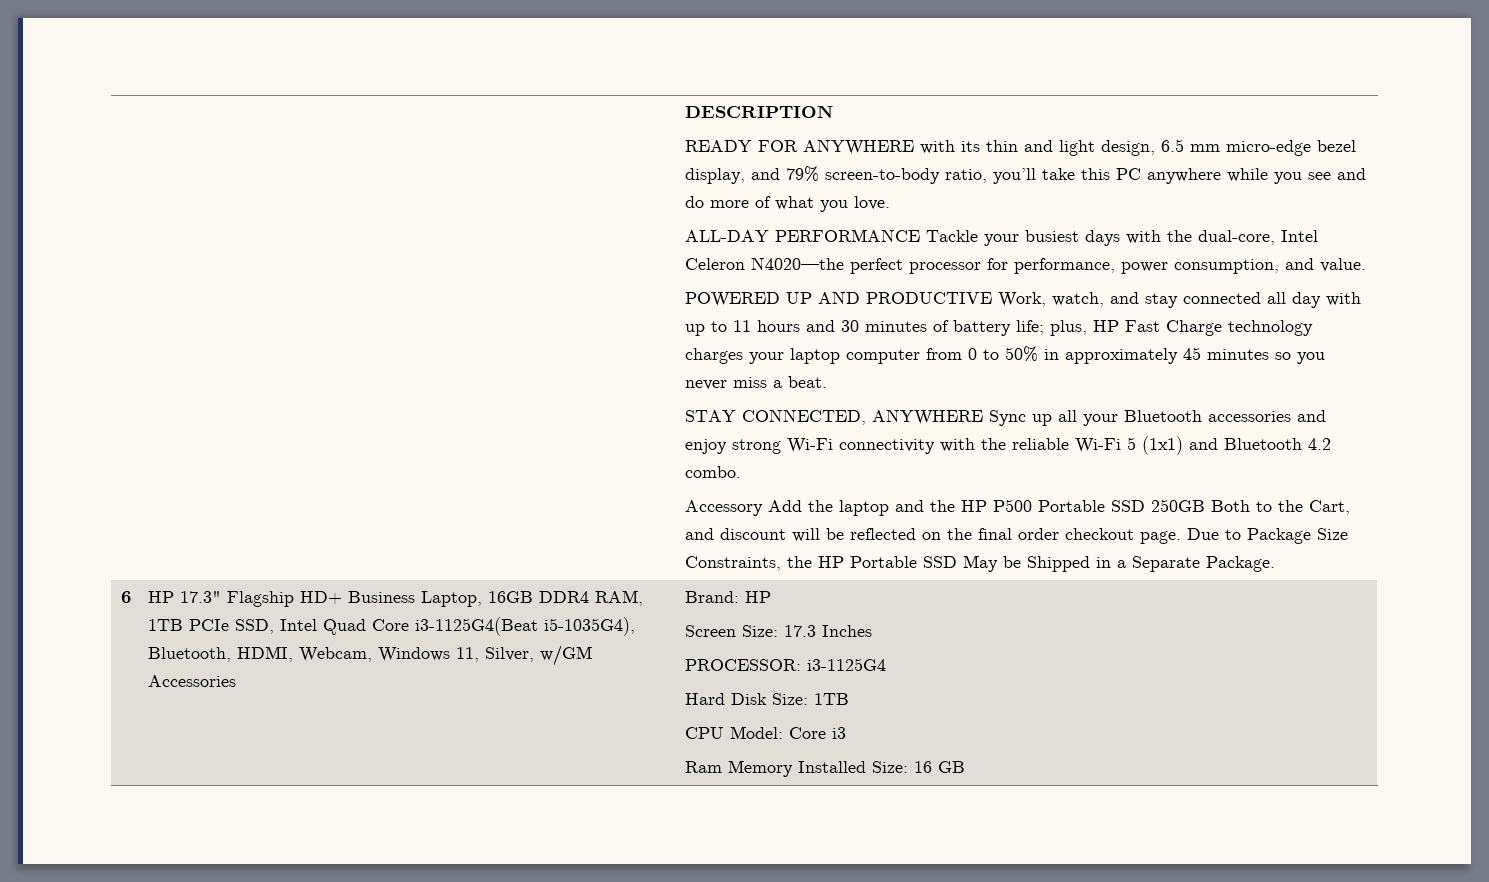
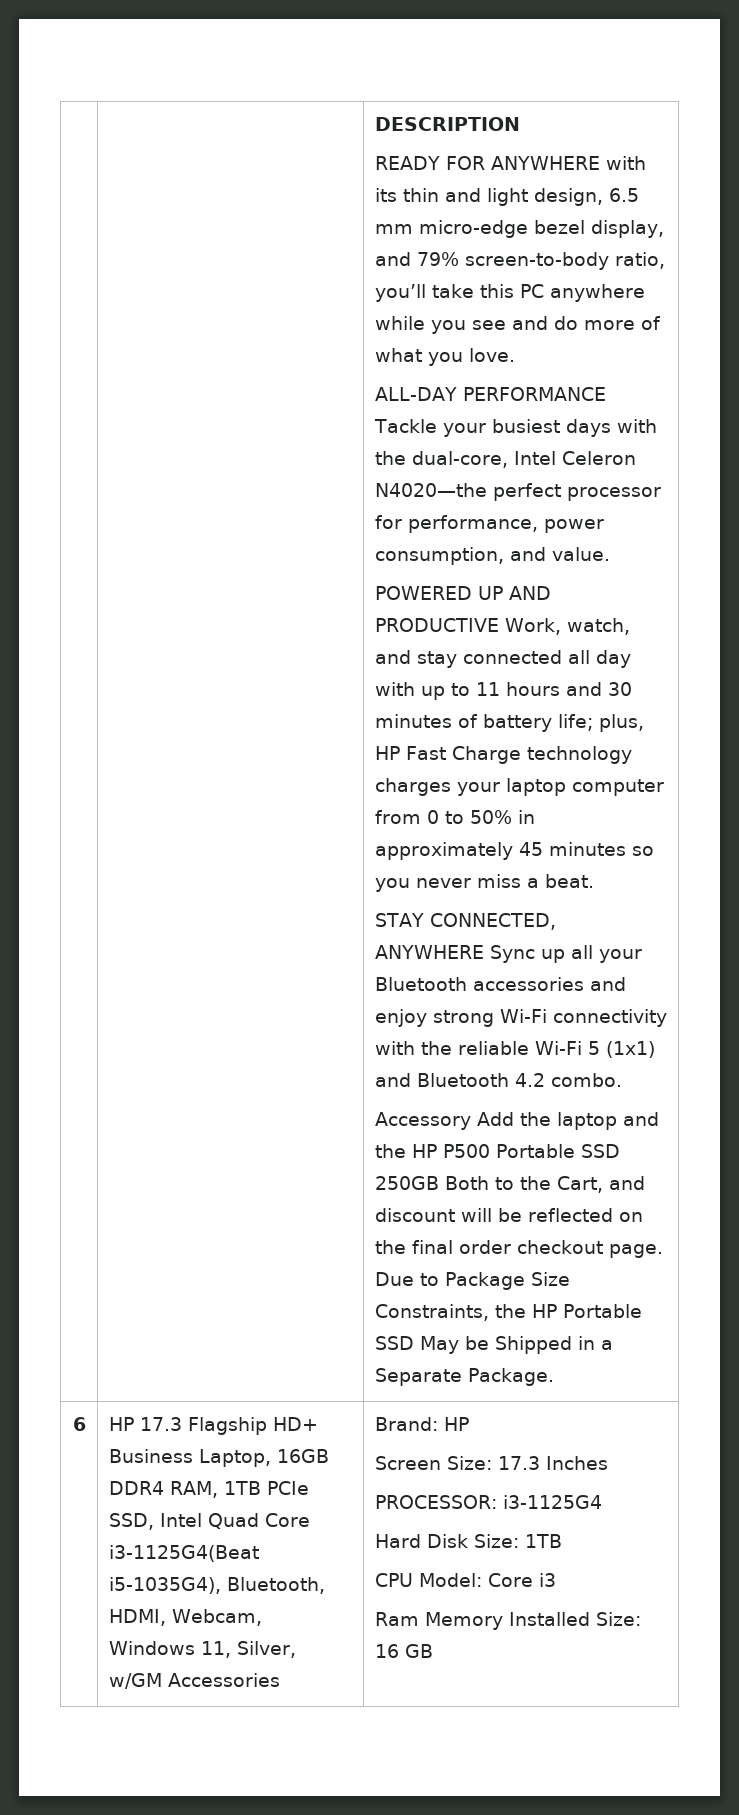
[179,591,221,603] 17.3" -> [139,1417,182,1431] 17.3

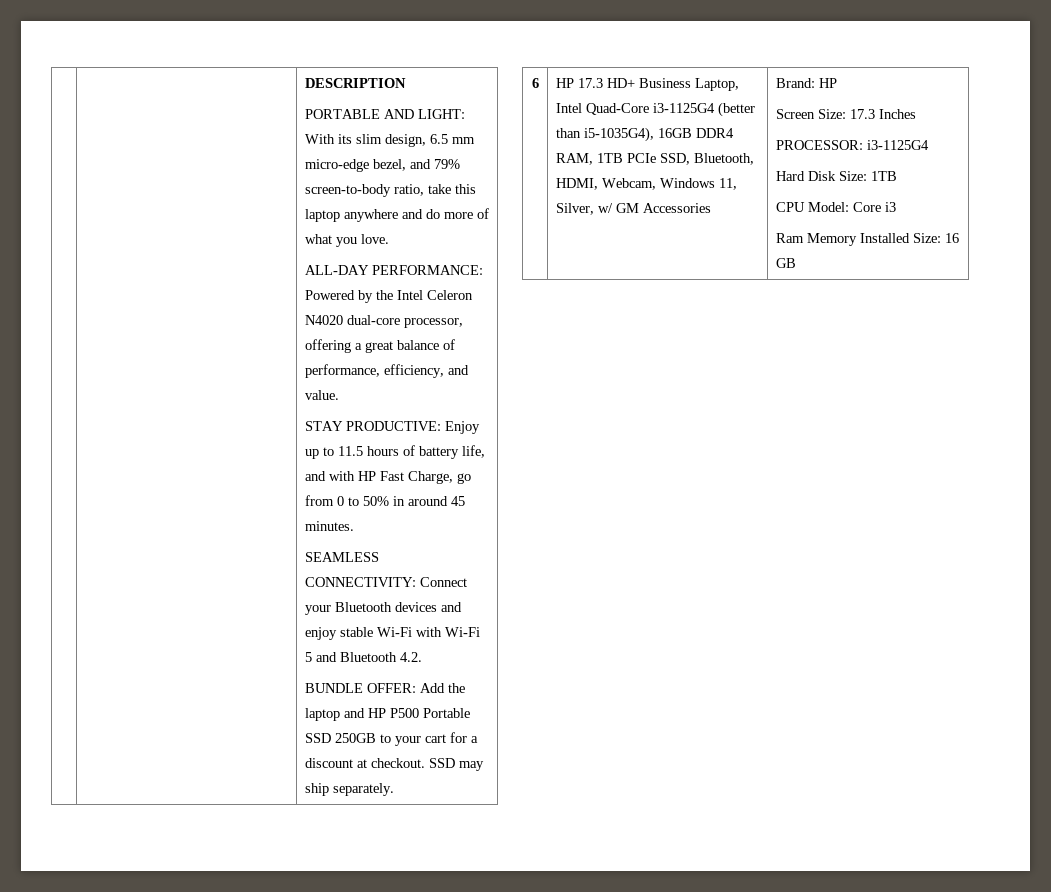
[374,156,646,170] [374,188,528,206] READY FOR ANYWHERE with its thin and light -> [304,109,465,119] [304,134,382,144] PORTABLE AND LIGHT: With its slim
[533,220,664,238] bezel display, -> [372,159,406,171] bezel,
[374,284,426,302] you’ll -> (424, 190) none
[519,284,645,302] [374,316,506,334] PC anywhere while you see -> [304,209,398,222] laptop anywhere
[462,387,606,401] [373,419,657,437] [374,451,636,468] [374,483,661,501] [374,515,604,533] [374,547,610,565] [374,586,551,600] [374,618,630,635] [374,650,631,668] [374,682,632,700] [374,714,644,732] [374,746,632,764] [374,778,664,796] PERFORMANCE Tackle your busiest days with the dual-core, Intel Celeron N4020—the perfect processor for performance, power consumption, and value. // POWERED UP AND PRODUCTIVE Work, watch, and stay connected all day with up to 11 hours and 30 minutes of battery life; plus, HP Fast Charge technology charges your laptop computer -> [371,265,483,275] [304,290,473,303] [304,315,463,328] [304,339,455,353] [304,364,469,378] [304,390,339,400] [304,421,480,434] [304,445,485,459] [304,471,471,484] PERFORMANCE: Powered by the Intel Celeron N4020 dual-core processor, offering a great balance of performance, efficiency, and value. // STAY PRODUCTIVE: Enjoy up to 11.5 hours of battery life, and with HP Fast Charge, go
[374,842,654,860] [374,874,594,892] [374,913,556,930] [374,945,593,963] approximately 45 minutes so you never miss a beat. // STAY CONNECTED, ANYWHERE Sync up all -> [407,496,465,506] [304,521,354,531] [304,552,379,562] [304,577,467,587] around 45 minutes. // SEAMLESS CONNECTIVITY: Connect
[472,977,584,991] accessories -> [394,602,437,612] devices
[432,1009,667,1027] [374,1041,529,1055] strong Wi-Fi connectivity with the reliable -> [339,627,442,637] stable Wi-Fi with
[605,1041,655,1058] (1x1) -> (312, 657) none
[514,1073,622,1087] [374,1112,471,1130] 4.2 combo. // Accessory -> [399,652,422,662] [304,683,416,693] 4.2. // BUNDLE OFFER:
[374,1144,406,1158] the -> (365, 713) none
[444,1176,645,1193] [374,1208,643,1222] [374,1240,663,1258] [374,1272,570,1290] [374,1304,642,1321] [374,1336,613,1354] [374,1368,554,1386] Both to the Cart, and discount will be reflected on the final order checkout page. Due to Package Size Constraints, the HP Portable SSD May be Shipped in a Separate Package. -> [379,732,478,746] [304,758,484,771] [304,783,394,796] to your cart for a discount at checkout. SSD may ship separately.
[187,1417,267,1435] Flagship -> (603, 83) none
(271, 1458) none -> [555,102,755,117] [555,127,654,142] Intel Quad-Core i3-1125G4 (better than i5-1035G4),
[159,1513,310,1529] [108,1545,259,1562] [108,1577,221,1594] Intel Quad Core i3-1125G4(Beat i5-1035G4), -> (690, 159) none
[108,1673,162,1689] w/GM -> [597,203,639,213] w/ GM

